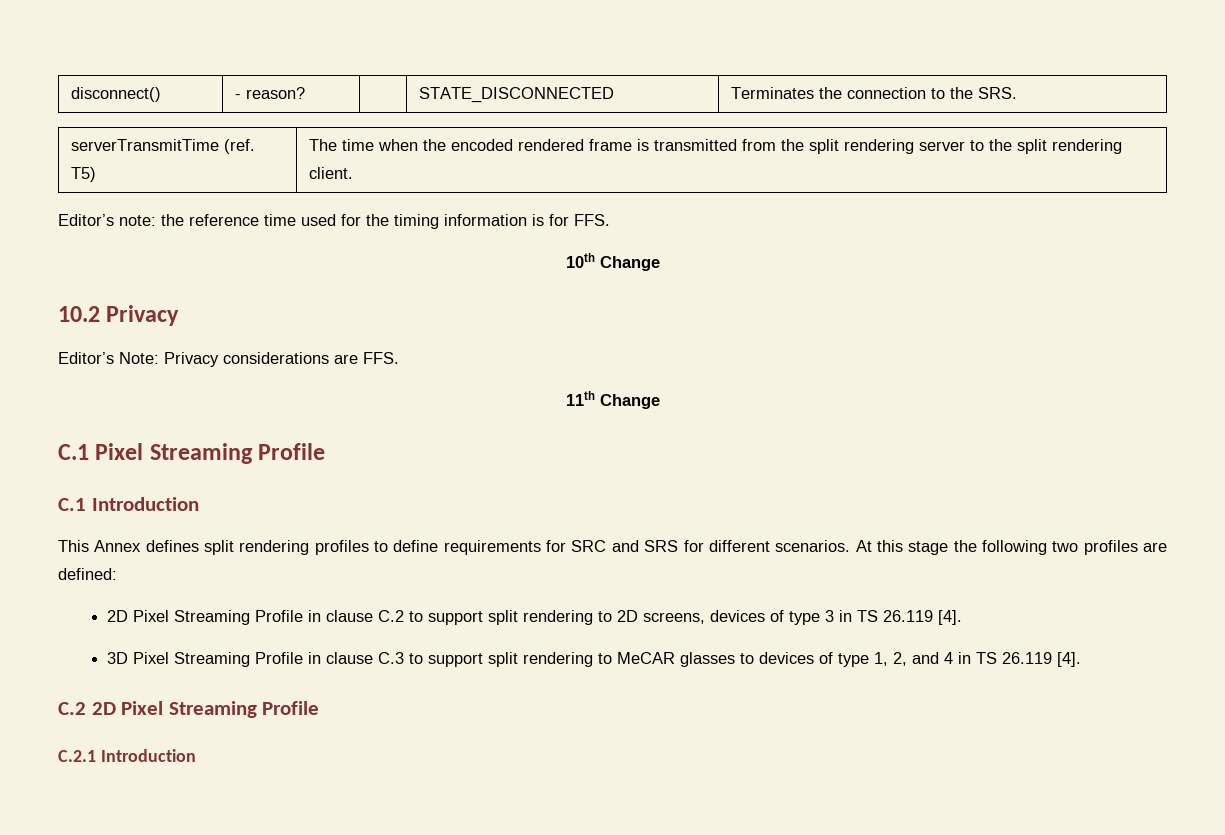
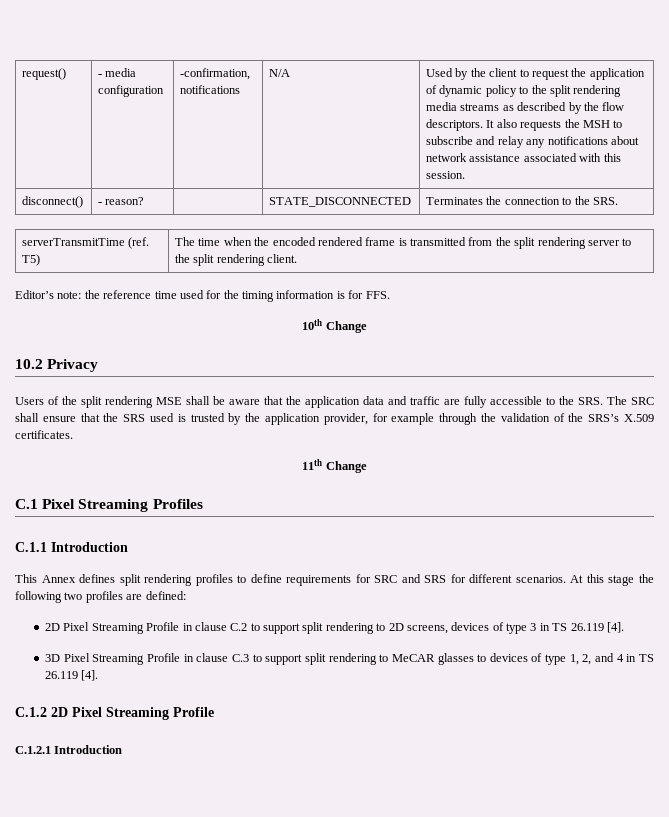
(70, 94) none -> [22,68,67,80] [98,68,137,77] [98,85,165,97] [180,68,251,80] [180,85,241,94] [269,69,291,77] [426,68,645,80] [426,85,622,97] [426,102,625,114] [426,119,623,131] [426,136,639,148] [426,153,621,162] [426,171,466,179] request() | - media configuration | -confirmation, notifications | N/A | Used by the client to request the application of dynamic policy to the split rendering media streams as described by the flow descriptors. It also requests the MSH to subscribe and relay any notifications about network assistance associated with this session. //
[58,352,399,367] Editor’s Note: Privacy considerations are FFS. -> [15,396,654,408] [15,413,654,425] [15,430,73,439] Users of the split rendering MSE shall be aware that the application data and traffic are fully accessible to the SRS. The SRC shall ensure that the SRS used is trusted by the application provider, for example through the validation of the SRS’s X.509 certificates.
[258,443,326,460] [58,498,86,511] Profile // C.1 -> [152,499,203,509] [15,542,47,552] Profiles // C.1.1
[58,702,86,715] C.2 -> [15,707,47,717] C.1.2
[58,750,96,762] C.2.1 -> [15,746,51,754] C.1.2.1

